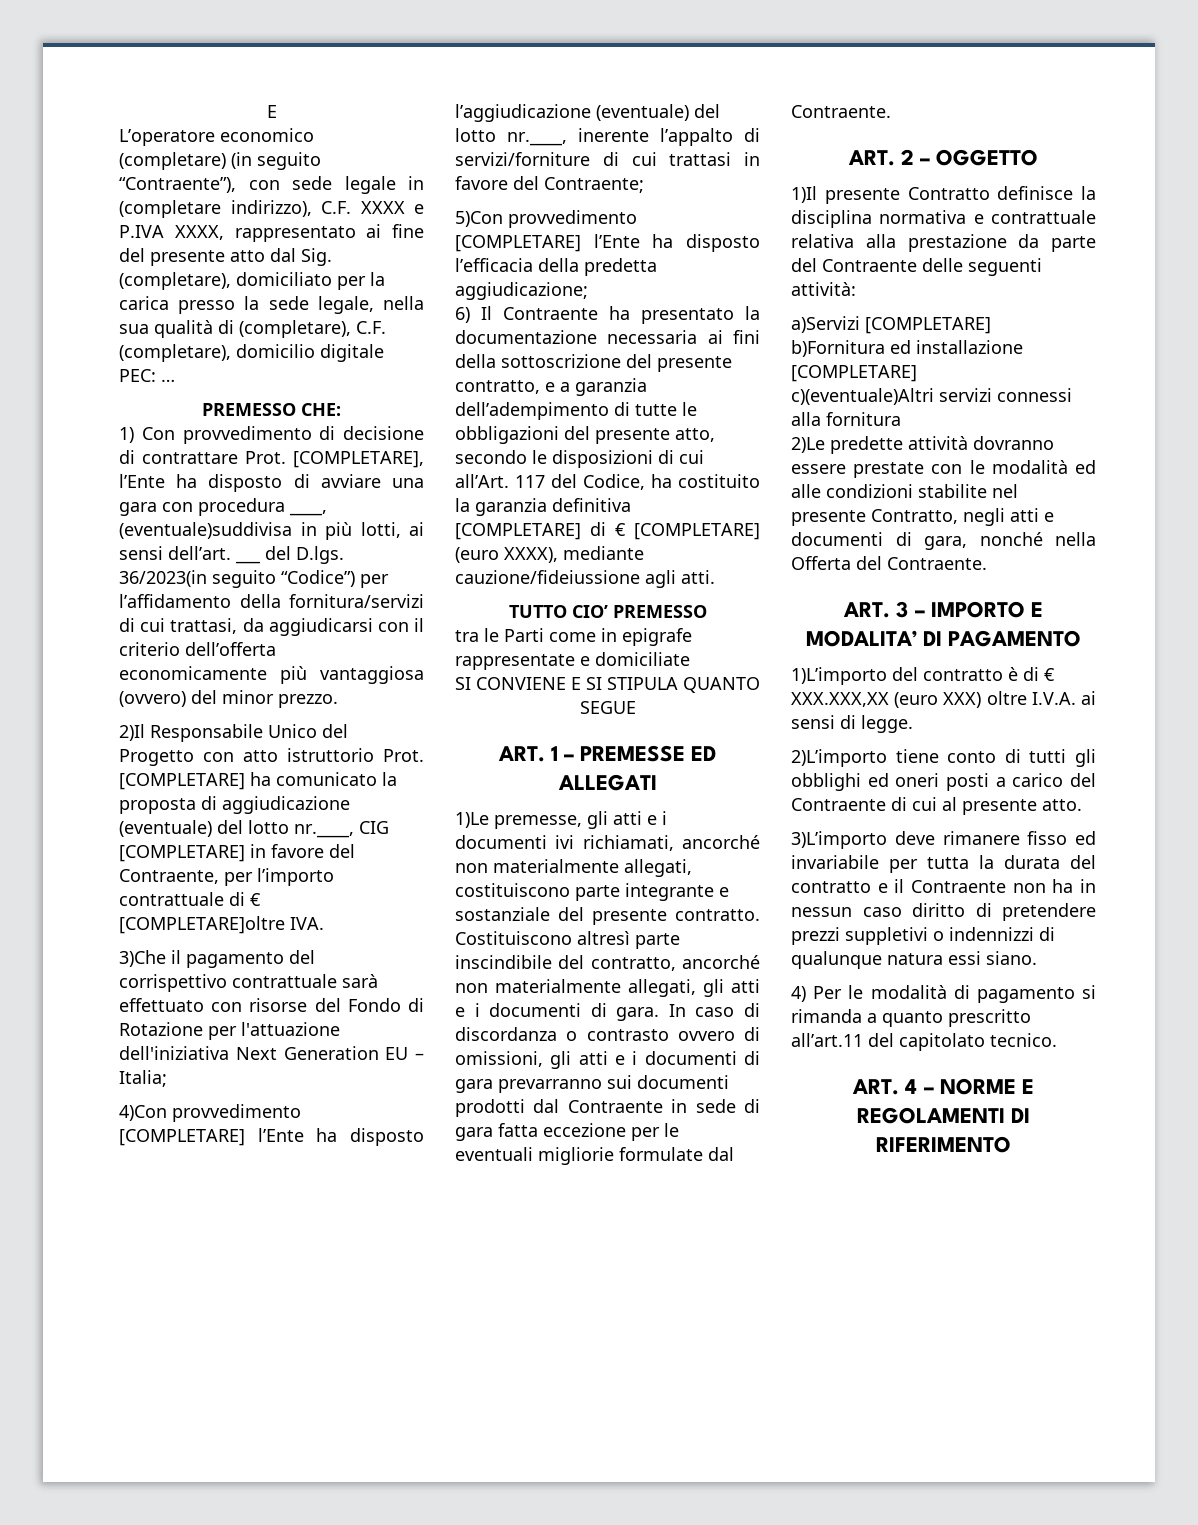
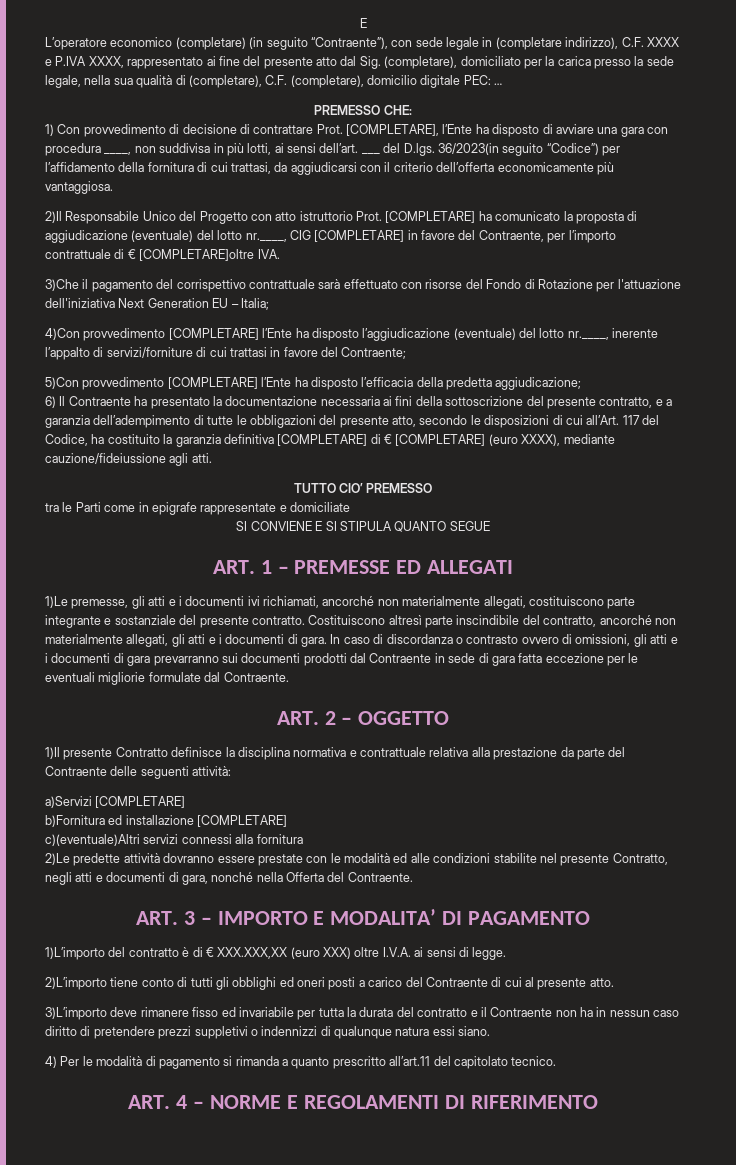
[119,522,292,539] (eventuale)suddivisa -> [134,143,211,153] non suddivisa
[289,594,424,608] fornitura/servizi -> [147,162,194,172] fornitura
[320,666,424,684] [119,690,338,708] vantaggiosa (ovvero) del minor prezzo. -> [45,181,113,194] vantaggiosa.

